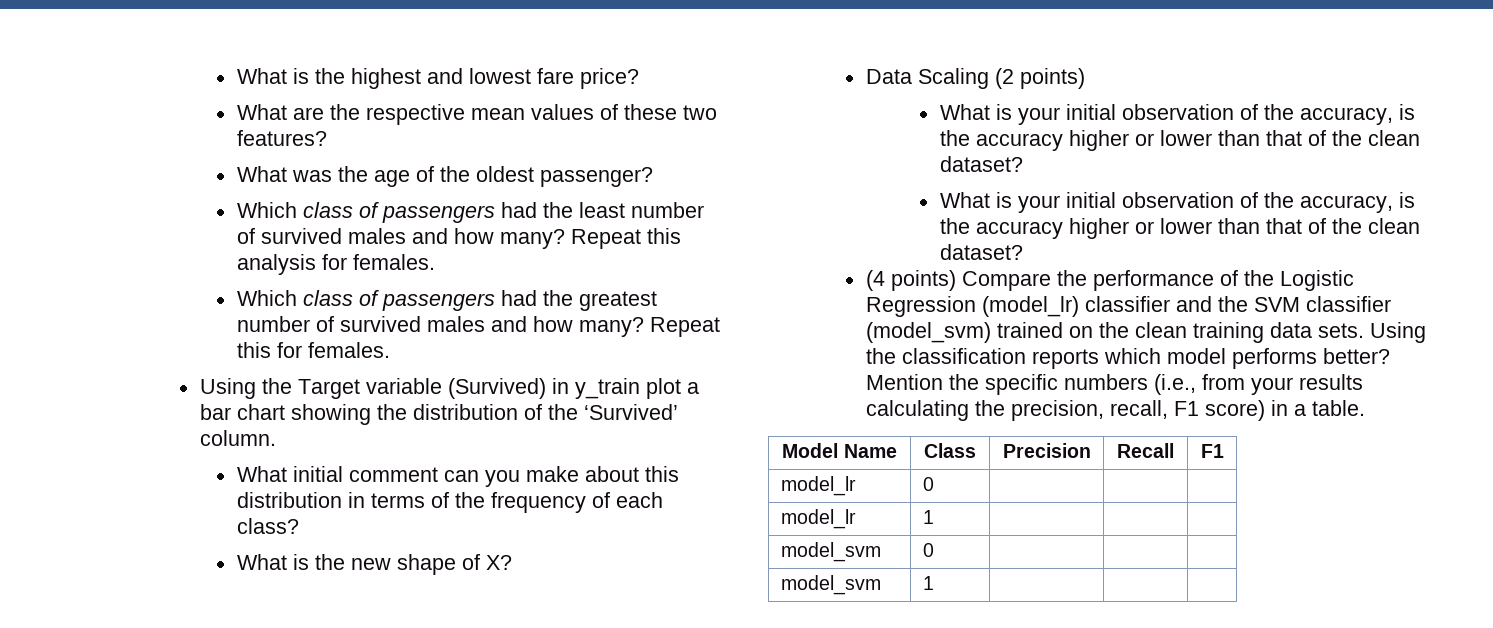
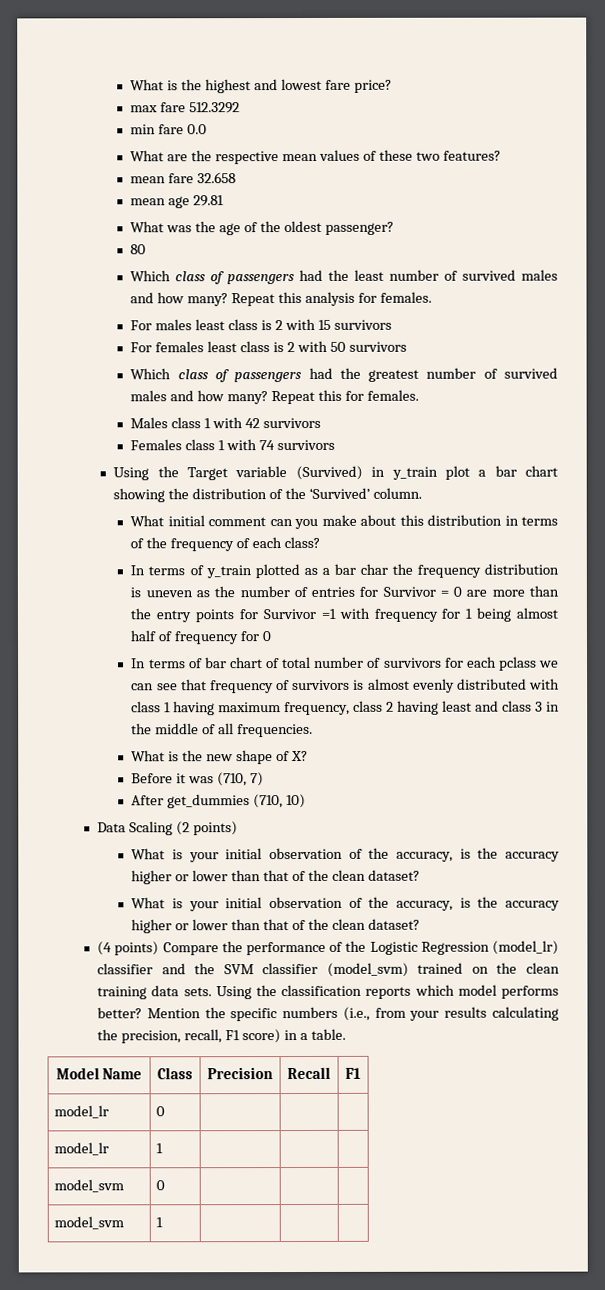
(639, 78) none -> [130,102,241,114] [130,124,208,135] // max fare 512.3292 // min fare 0.0
(327, 138) none -> [130,172,237,184] [130,195,225,209] // mean fare 32.658 // mean age 29.81
(653, 177) none -> [130,244,147,255] // 80
(435, 262) none -> [130,318,392,331] [130,340,407,353] // For males least class is 2 with 15 survivors // For females least class is 2 with 50 survivors
(390, 350) none -> [130,417,321,429] [130,439,335,451] // Males class 1 with 42 survivors // Females class 1 with 74 survivors
(299, 526) none -> [130,563,559,579] [130,585,559,598] [130,607,558,623] [130,630,272,645] [131,656,559,671] [131,678,561,694] [131,700,560,716] [131,723,314,738] // In terms of y_train plotted as a bar char the frequency distribution is uneven as the number of entries for Survivor = 0 are more than the entry points for Survivor =1 with frequency for 1 being almost half of frequency for 0 // In terms of bar chart of total number of survivors for each pclass we can see that frequency of survivors is almost evenly distributed with class 1 having maximum frequency, class 2 having least and class 3 in the middle of all frequencies.
(512, 562) none -> [131,772,265,787] [131,793,307,809] // Before it was (710, 7) // After get_dummies (710, 10)

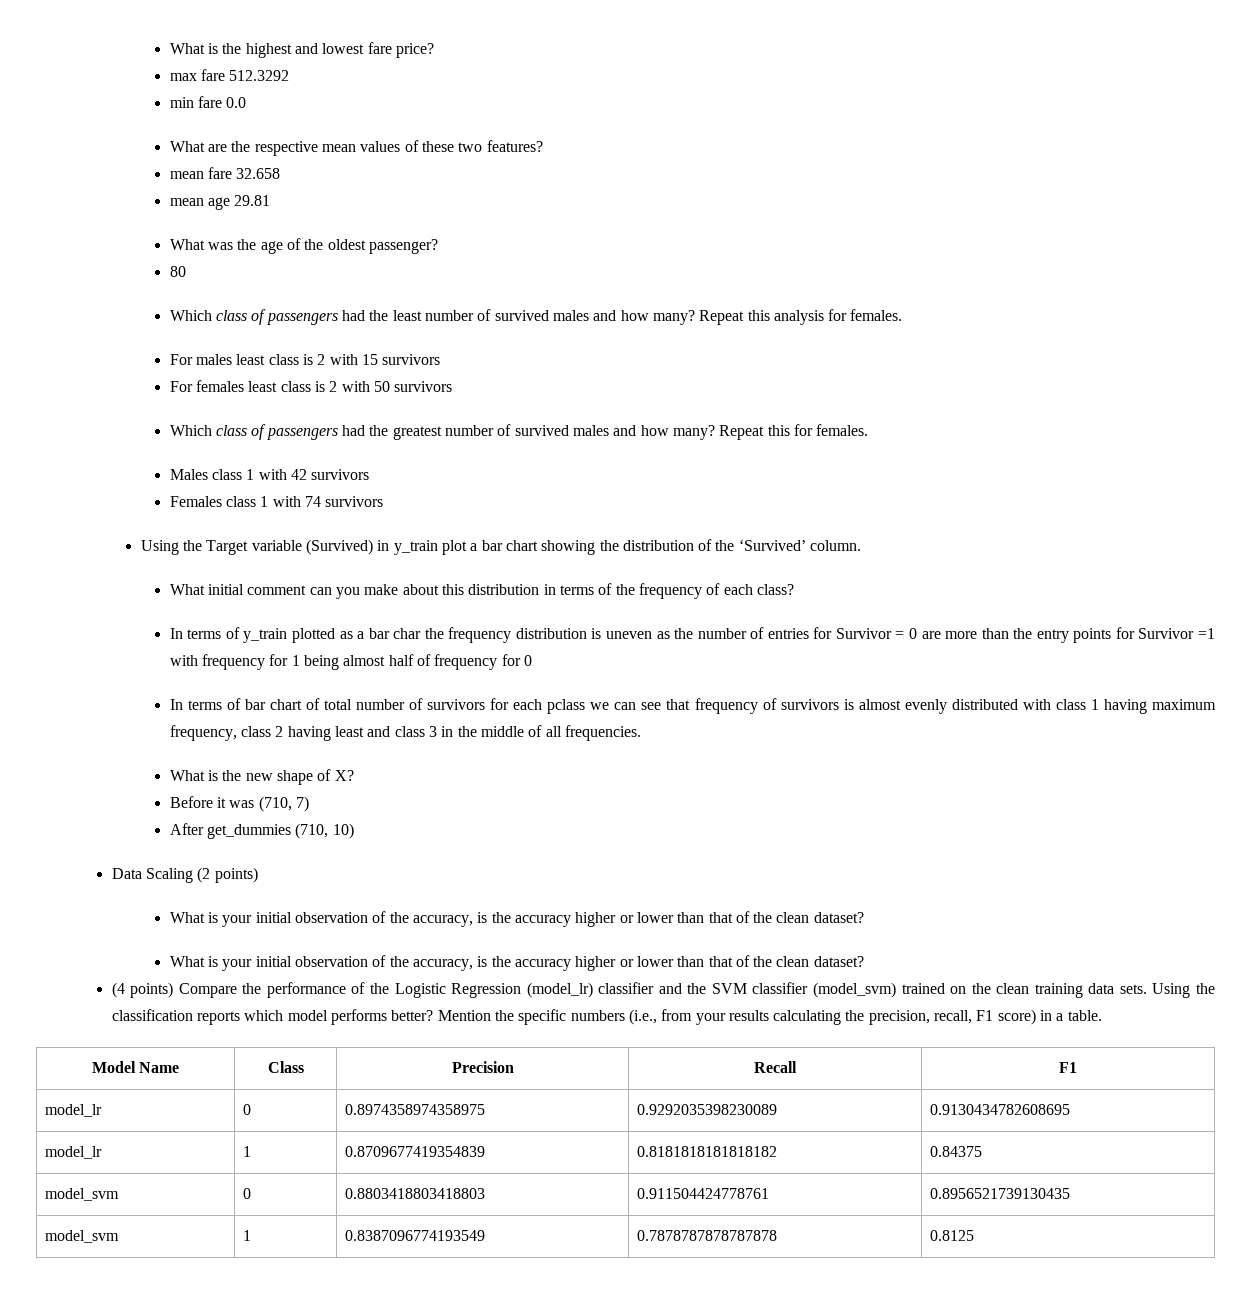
(166, 1111) | | -> [345,1104,486,1115] [637,1104,778,1115] [930,1104,1071,1115] 0.8974358974358975 | 0.9292035398230089 | 0.9130434782608695
(164, 1148) | | -> [345,1146,486,1157] [637,1146,778,1157] [930,1146,983,1157] 0.8709677419354839 | 0.8181818181818182 | 0.84375
(166, 1185) | | -> [345,1188,486,1199] [637,1188,770,1199] [930,1188,1071,1199] 0.8803418803418803 | 0.911504424778761 | 0.8956521739130435
(164, 1222) | | -> [345,1230,486,1241] [637,1230,778,1241] [930,1230,975,1241] 0.8387096774193549 | 0.7878787878787878 | 0.8125

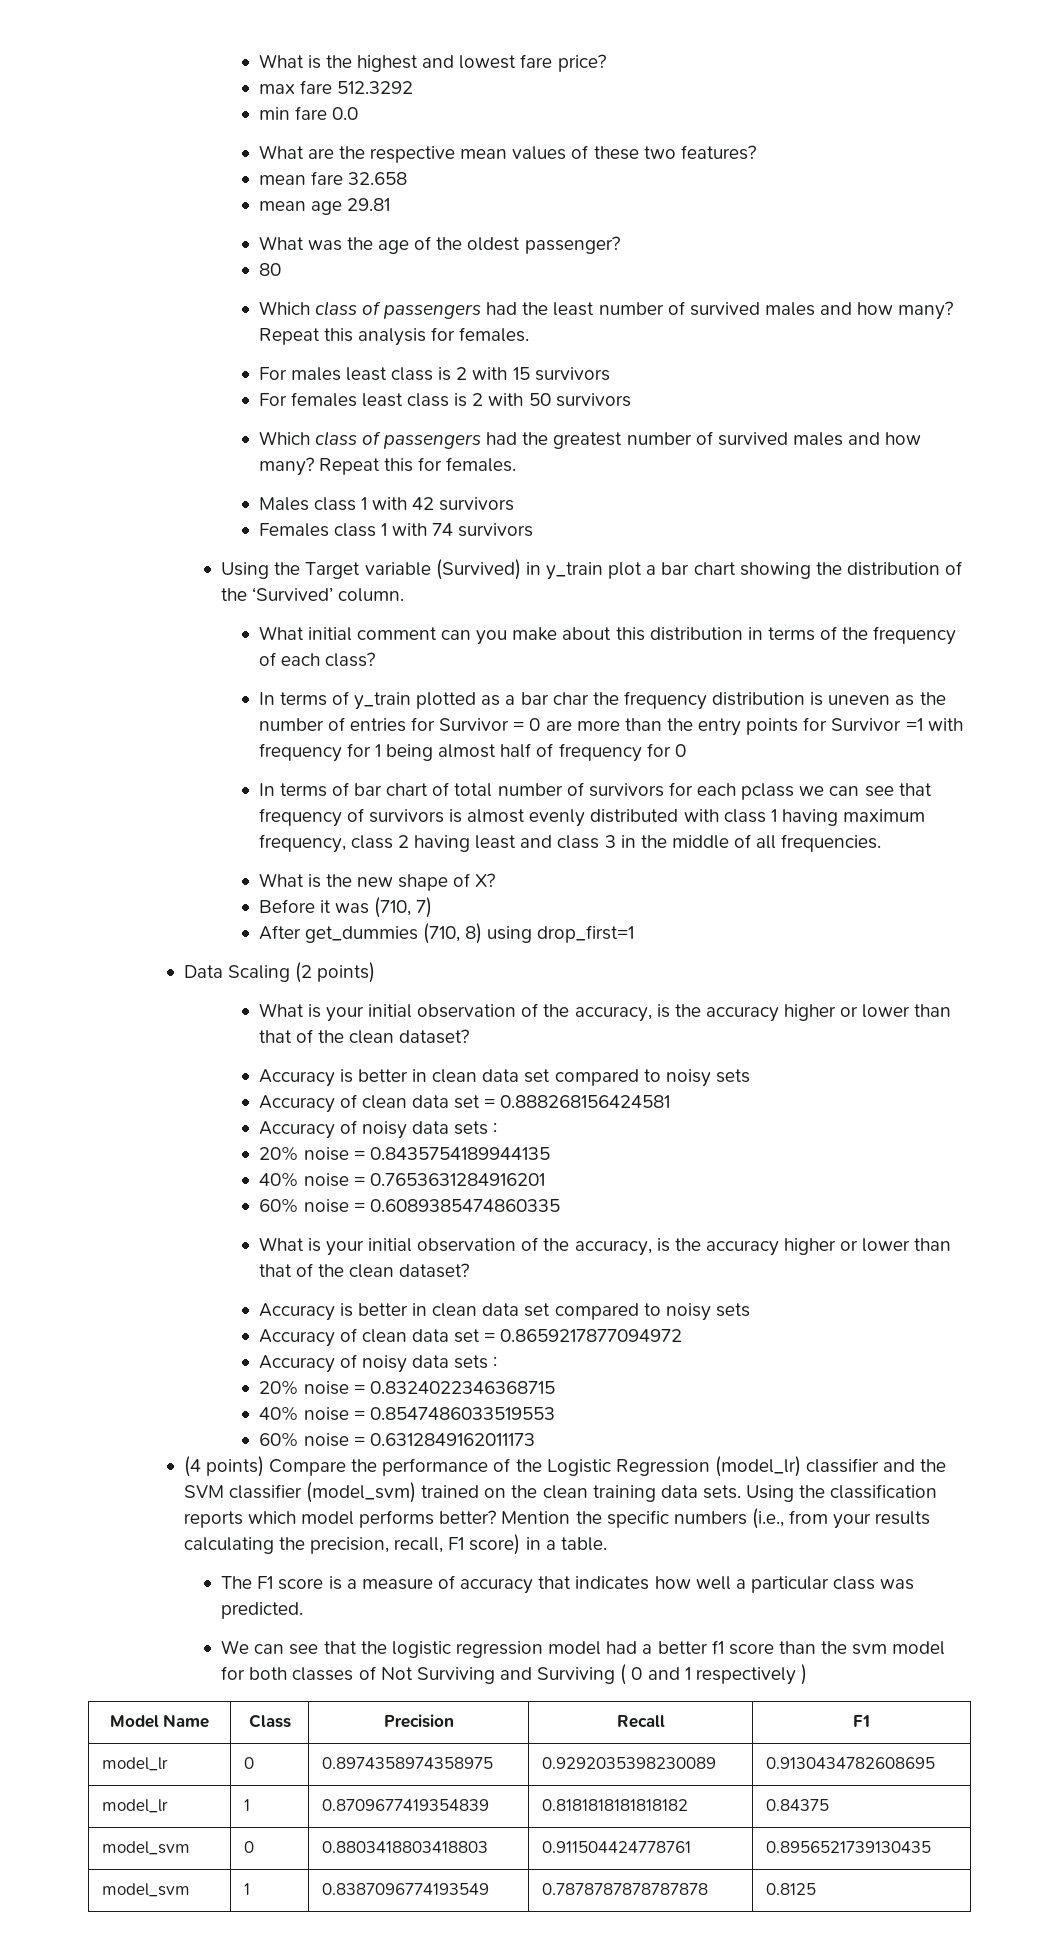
[332,823,354,839] 10) -> [465,923,635,944] 8) using drop_first=1
(864, 917) none -> [258,1069,750,1087] [258,1094,671,1113] [258,1120,498,1139] [258,1146,551,1161] [258,1172,546,1187] [258,1198,561,1213] // Accuracy is better in clean data set compared to noisy sets // Accuracy of clean data set = 0.888268156424581 // Accuracy of noisy data sets : // 20% noise = 0.8435754189944135 // 40% noise = 0.7653631284916201 // 60% noise = 0.6089385474860335
(864, 961) none -> [258,1303,750,1321] [258,1328,683,1347] [258,1354,498,1373] [258,1380,556,1395] [258,1406,556,1421] [258,1432,536,1447] // Accuracy is better in clean data set compared to noisy sets // Accuracy of clean data set = 0.8659217877094972 // Accuracy of noisy data sets : // 20% noise = 0.8324022346368715 // 40% noise = 0.8547486033519553 // 60% noise = 0.6312849162011173
(1102, 1015) none -> [221,1575,915,1594] [221,1602,304,1619] [221,1640,946,1658] [221,1664,807,1685] // The F1 score is a measure of accuracy that indicates how well a particular class was predicted. // We can see that the logistic regression model had a better f1 score than the svm model for both classes of Not Surviving and Surviving ( 0 and 1 respectively )

